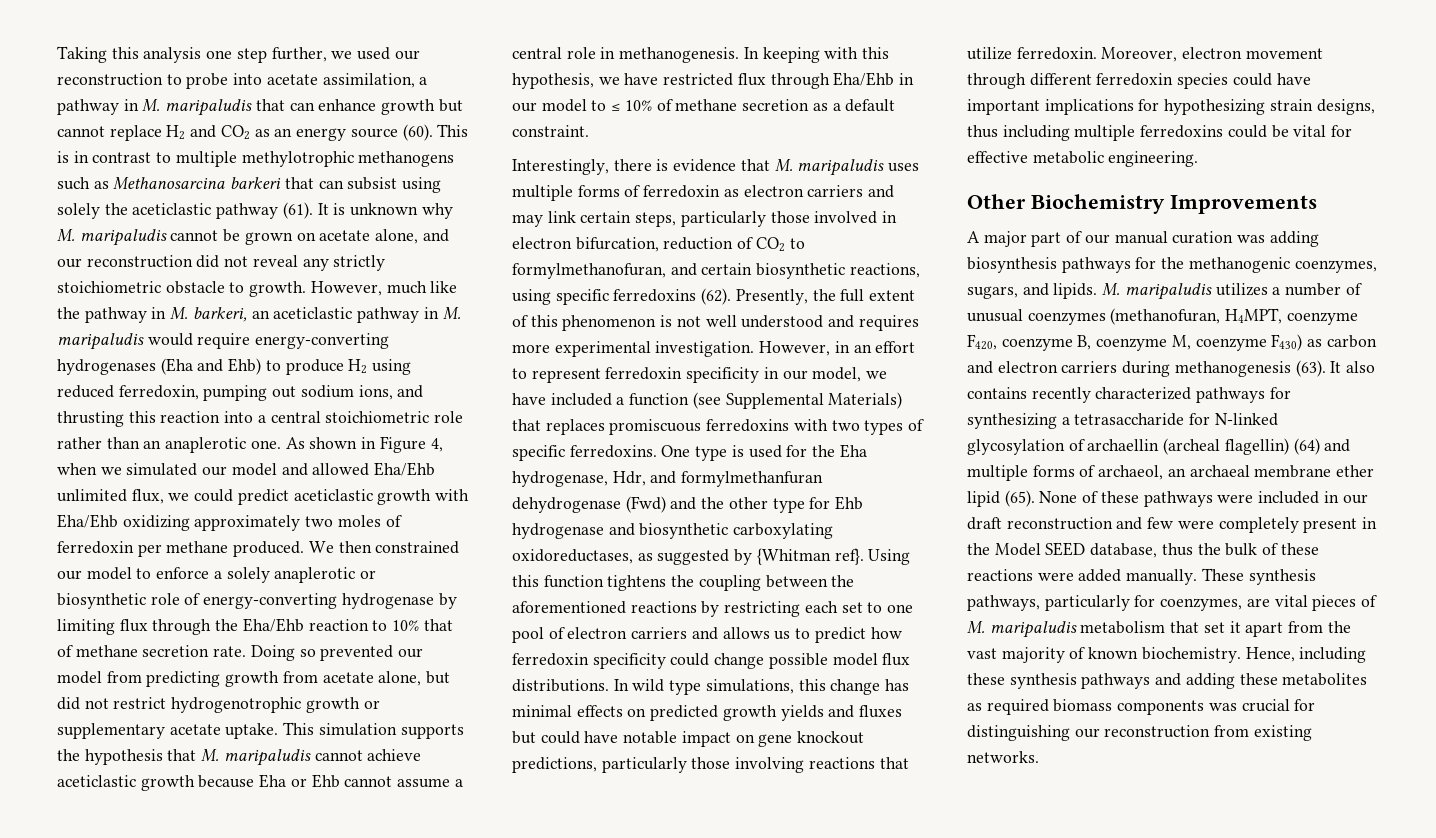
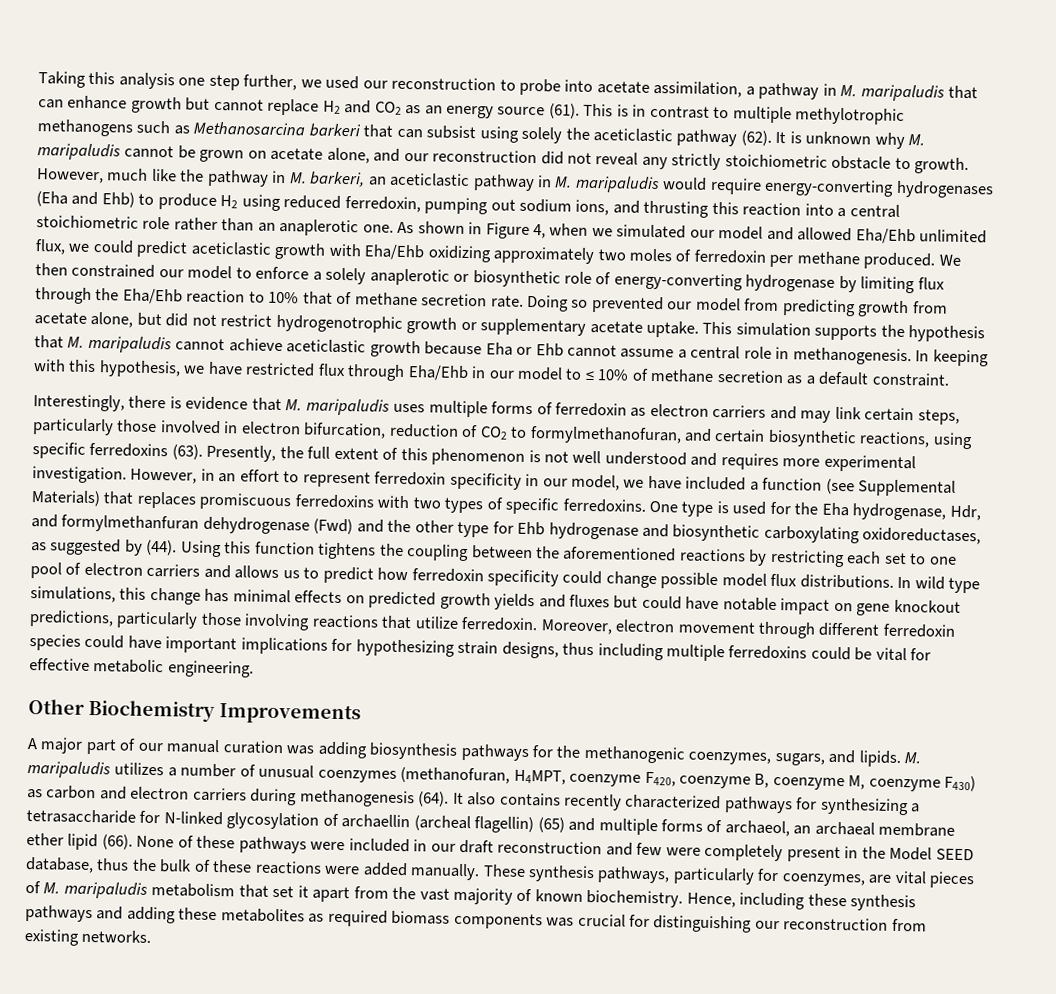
[402,124,433,141] (60). -> [548,103,580,119] (61).
[282,202,313,219] (61). -> [740,130,772,146] (62).
[701,288,732,305] (62). -> [171,444,203,460] (63).
[756,548,864,565] {Whitman ref}. -> [146,539,178,556] (44).
[1295,360,1326,377] (63). -> [418,791,450,807] (64).
[1293,438,1320,455] (64) -> [537,817,565,833] (65)
[1004,490,1035,507] (65). -> [101,834,133,850] (66).

